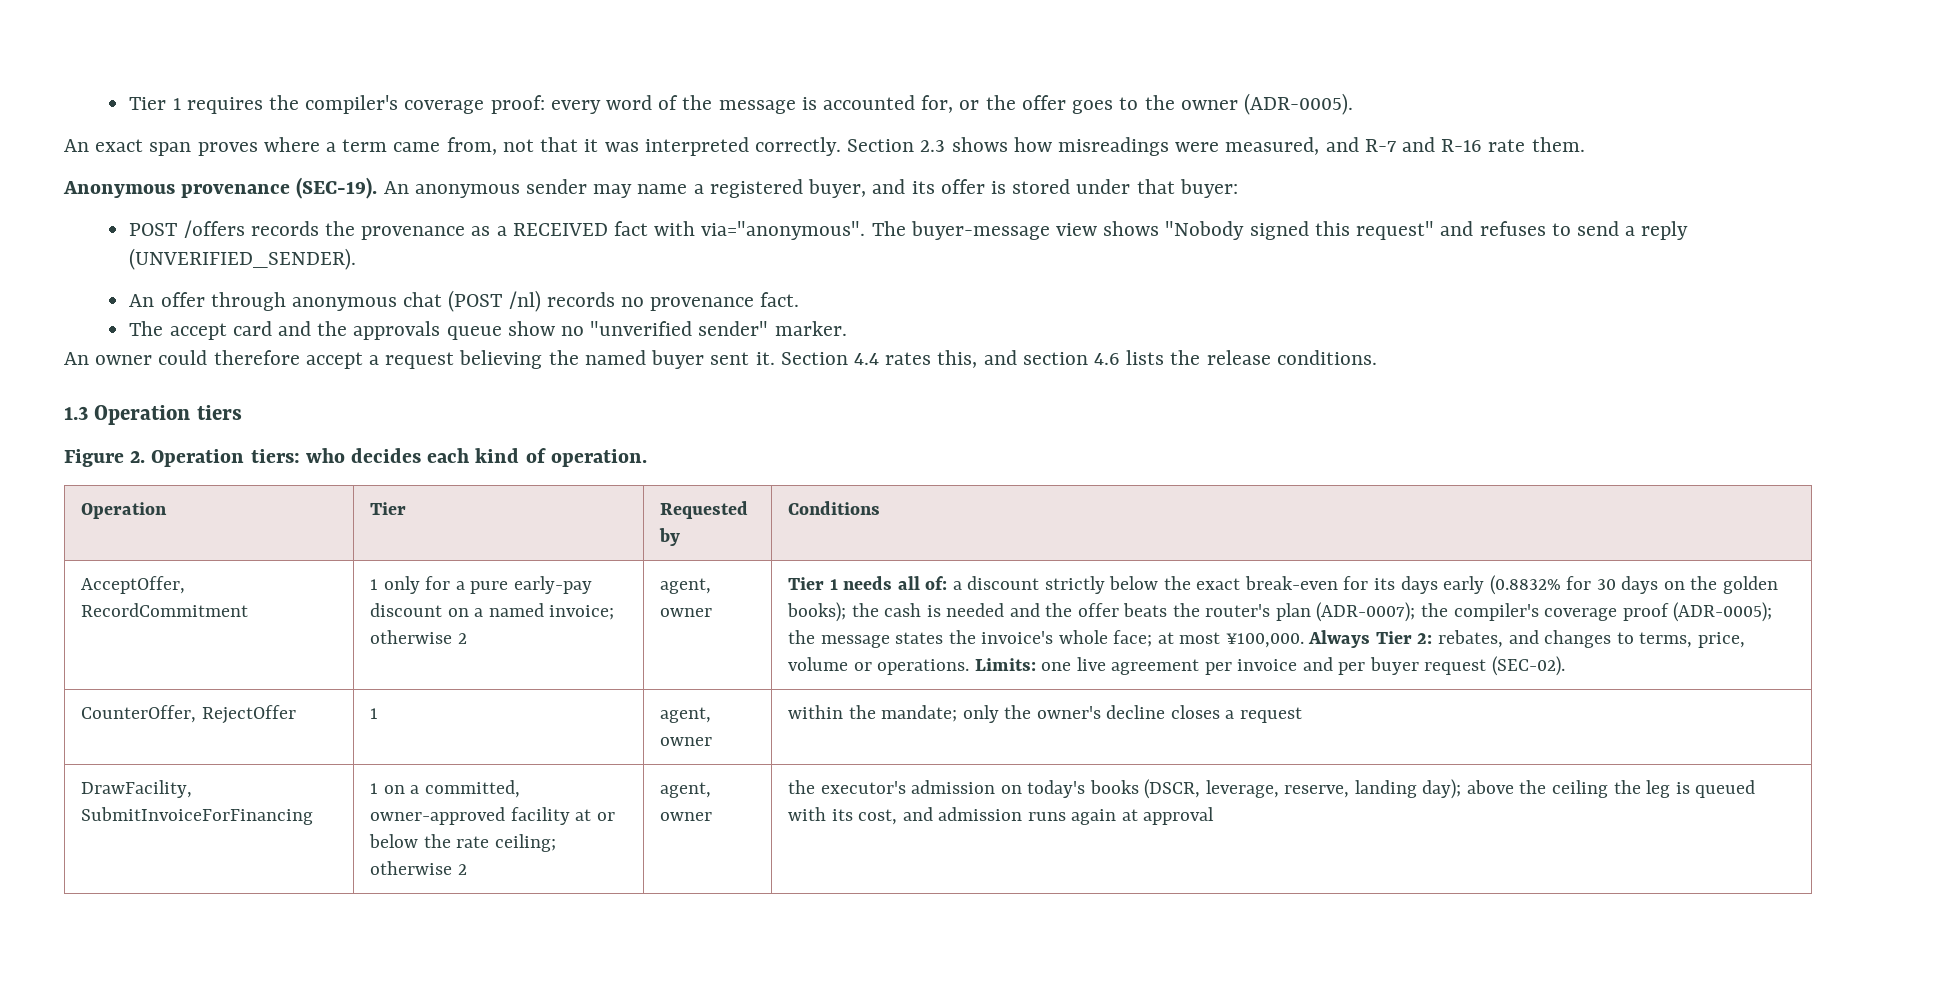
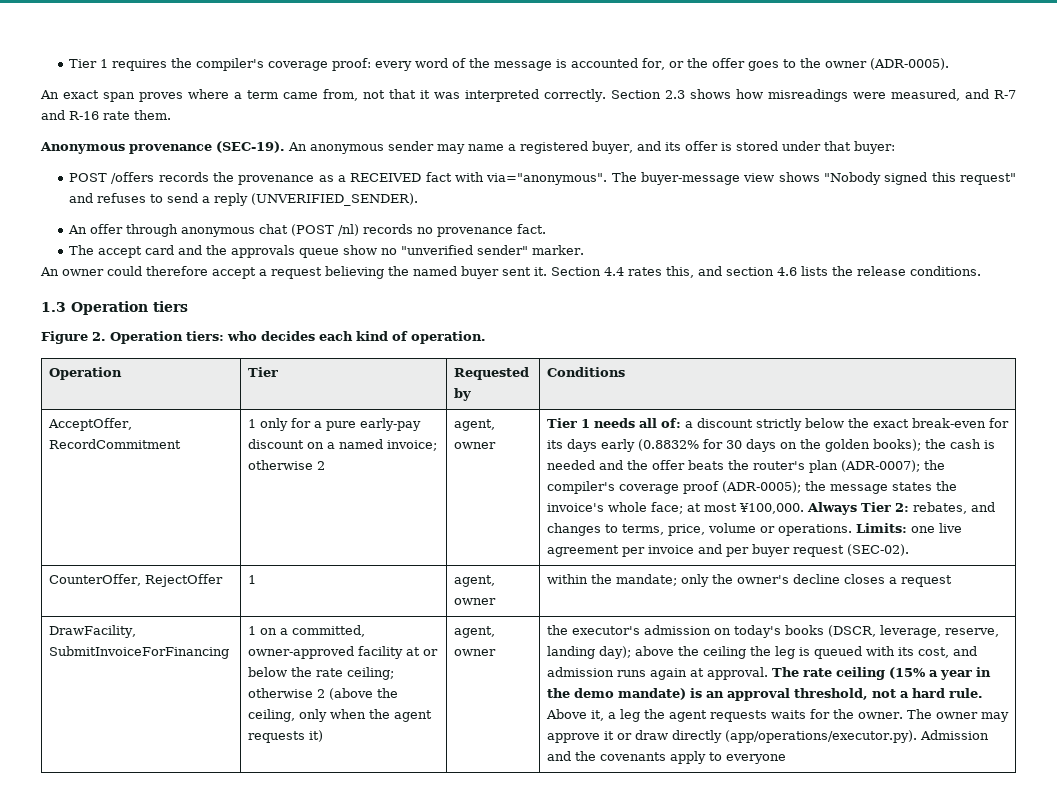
(467, 869) none -> [328,688,398,700] [247,709,432,722] [247,730,323,743] (above the ceiling, only when the agent requests it)
[1143,807,1215,825] approval -> [706,667,991,680] [546,688,983,701] [545,709,1009,722] [546,730,989,743] [546,751,786,764] approval. The rate ceiling (15% a year in the demo mandate) is an approval threshold, not a hard rule. Above it, a leg the agent requests waits for the owner. The owner may approve it or draw directly (app/operations/executor.py). Admission and the covenants apply to everyone

